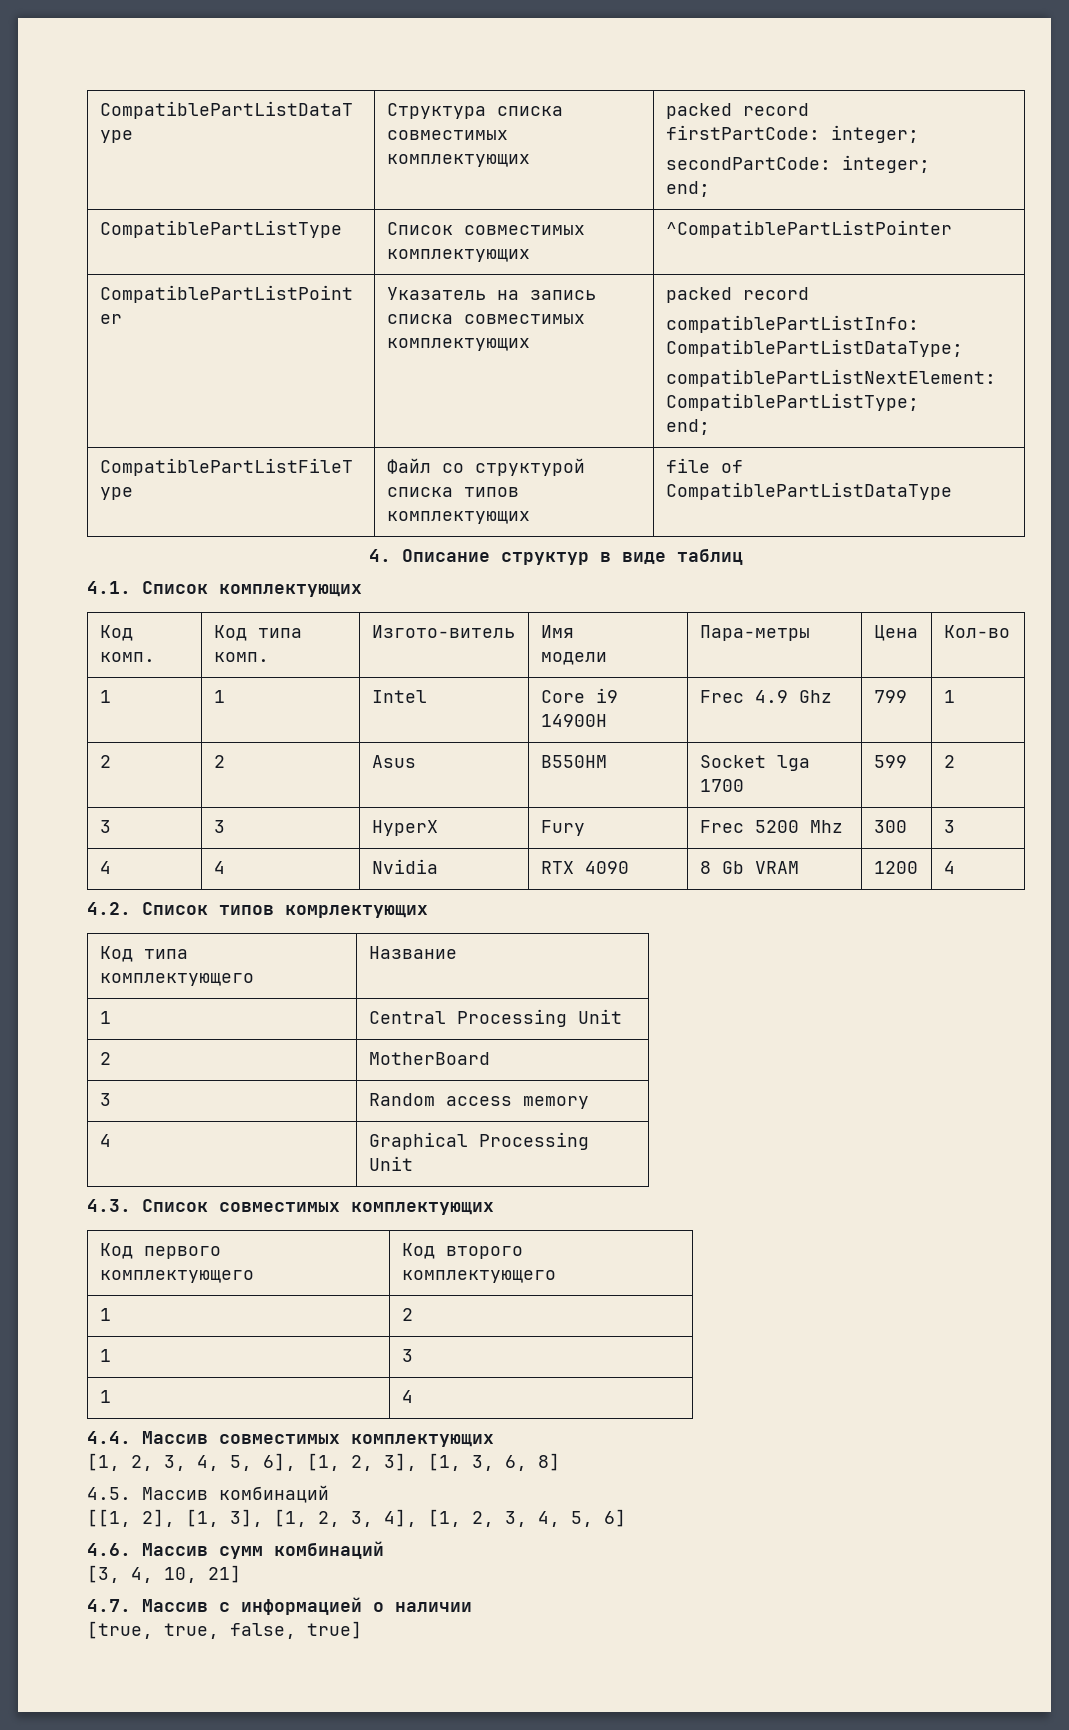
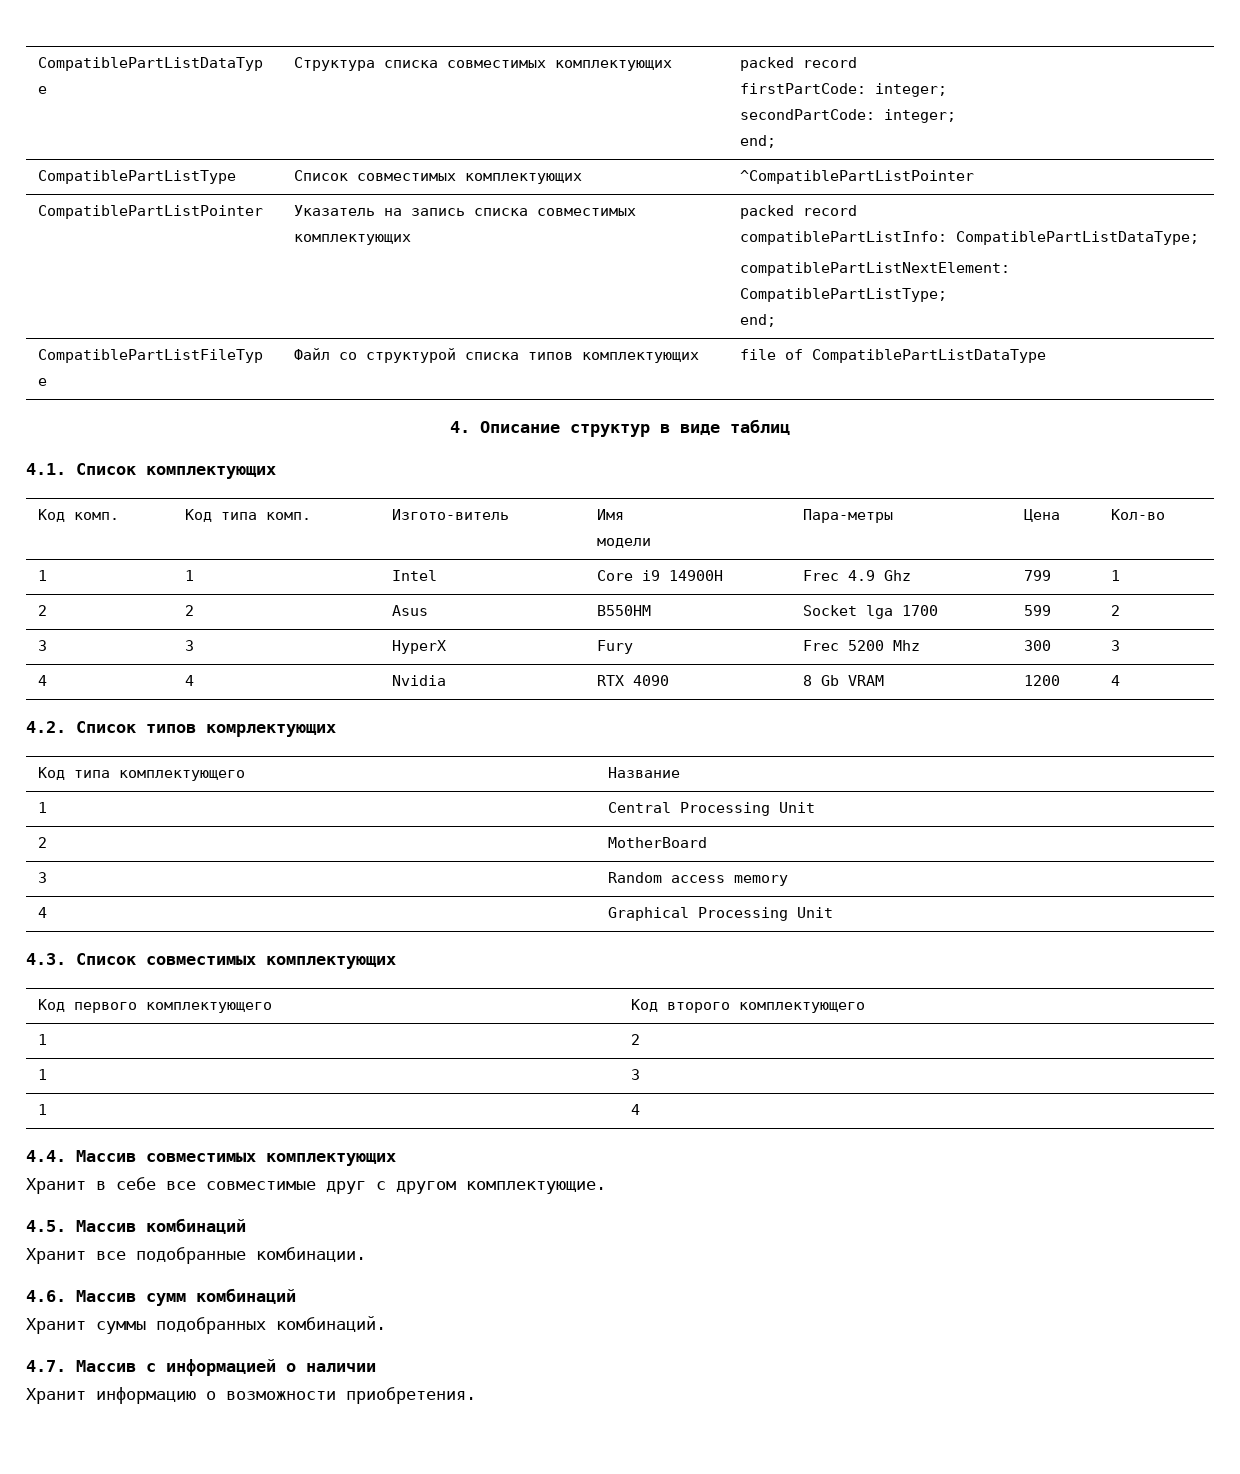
[87,1453,560,1471] [87,1485,329,1503] [87,1509,626,1527] [1, 2, 3, 4, 5, 6], [1, 2, 3], [1, 3, 6, 8] // 4.5. Массив комбинаций // [[1, 2], [1, 3], [1, 2, 3, 4], [1, 2, 3, 4, 5, 6] -> [26,1177,606,1194] [26,1218,246,1234] [26,1247,366,1264] Хранит в себе все совместимые друг с другом комплектующие. // 4.5. Массив комбинаций // Хранит все подобранные комбинации.
[87,1565,241,1583] [3, 4, 10, 21] -> [26,1316,386,1334] Хранит суммы подобранных комбинаций.
[87,1621,362,1639] [true, true, false, true] -> [26,1387,476,1404] Хранит информацию о возможности приобретения.

